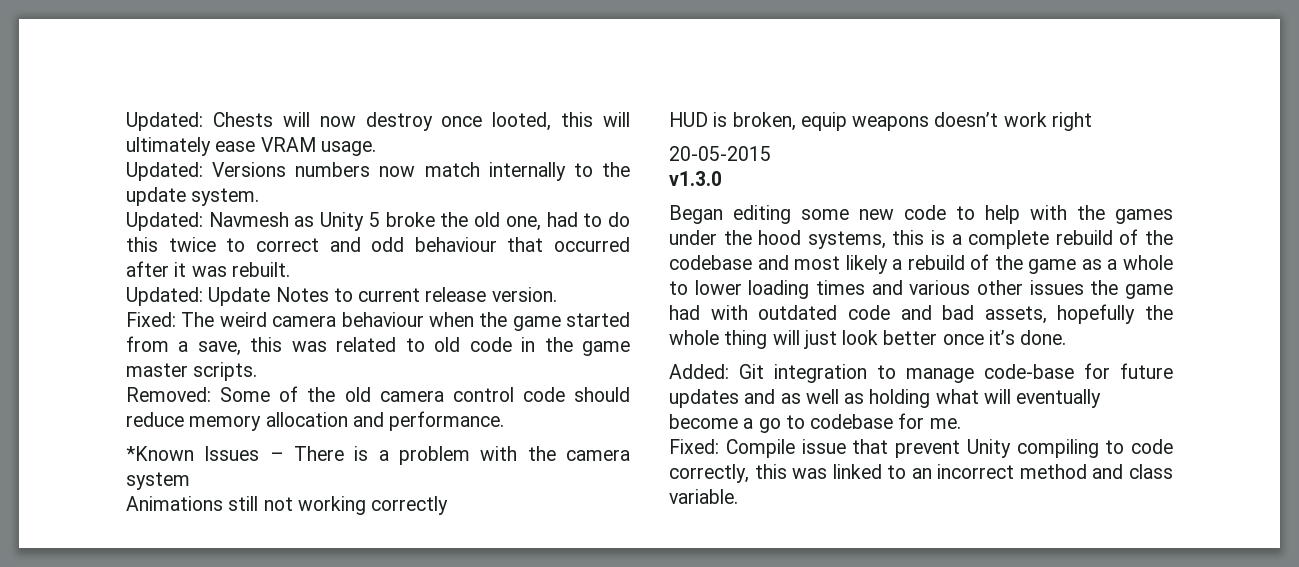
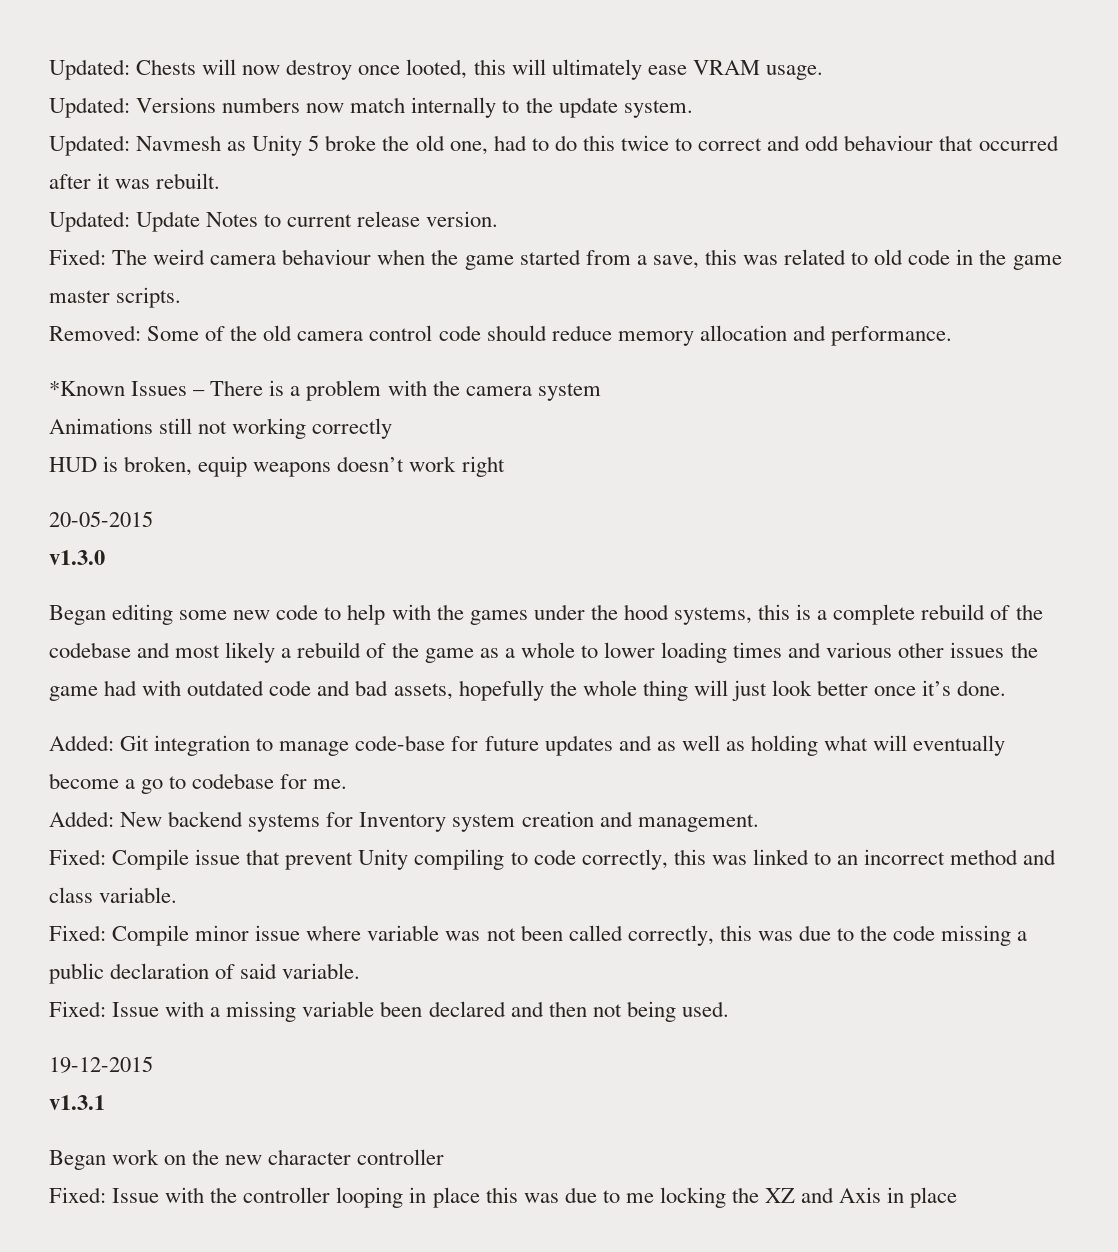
(961, 423) none -> [49,811,759,832] // Added: New backend systems for Inventory system creation and management.
(738, 496) none -> [49,925,1028,946] [49,963,361,984] [49,1001,729,1022] [49,1056,153,1073] [49,1095,105,1110] [49,1149,445,1170] [49,1187,958,1208] // Fixed: Compile minor issue where variable was not been called correctly, this was due to the code missing a public declaration of said variable. // Fixed: Issue with a missing variable been declared and then not being used. // 19-12-2015 // v1.3.1 // Began work on the new character controller // Fixed: Issue with the controller looping in place this was due to me locking the XZ and Axis in place

